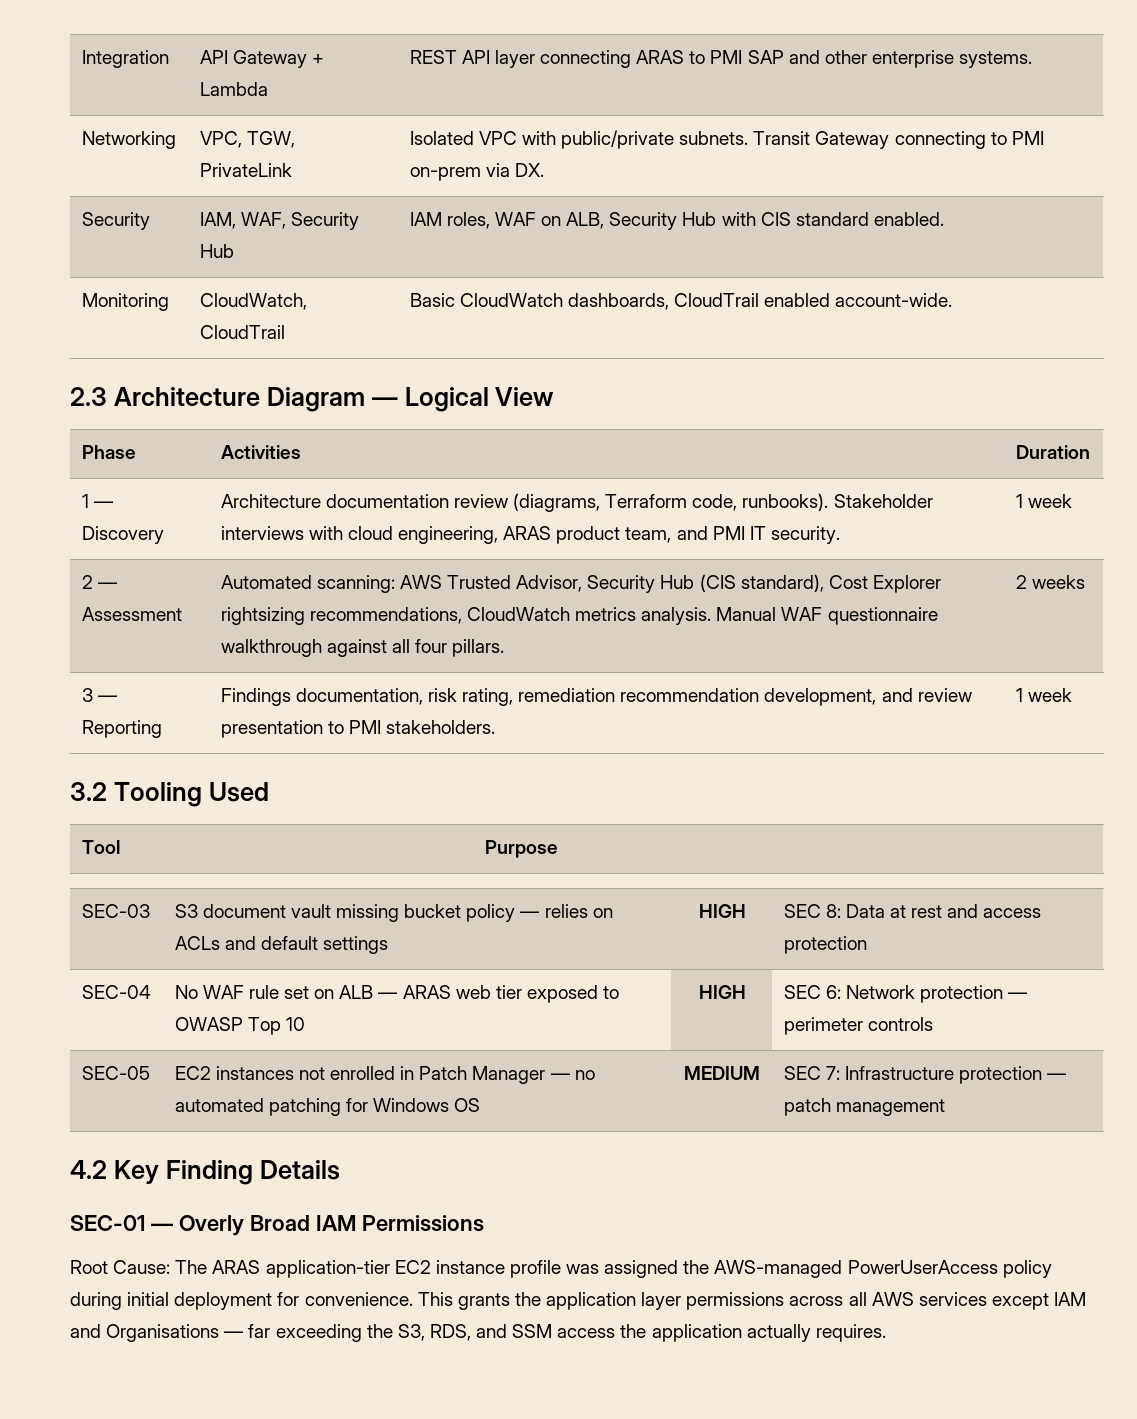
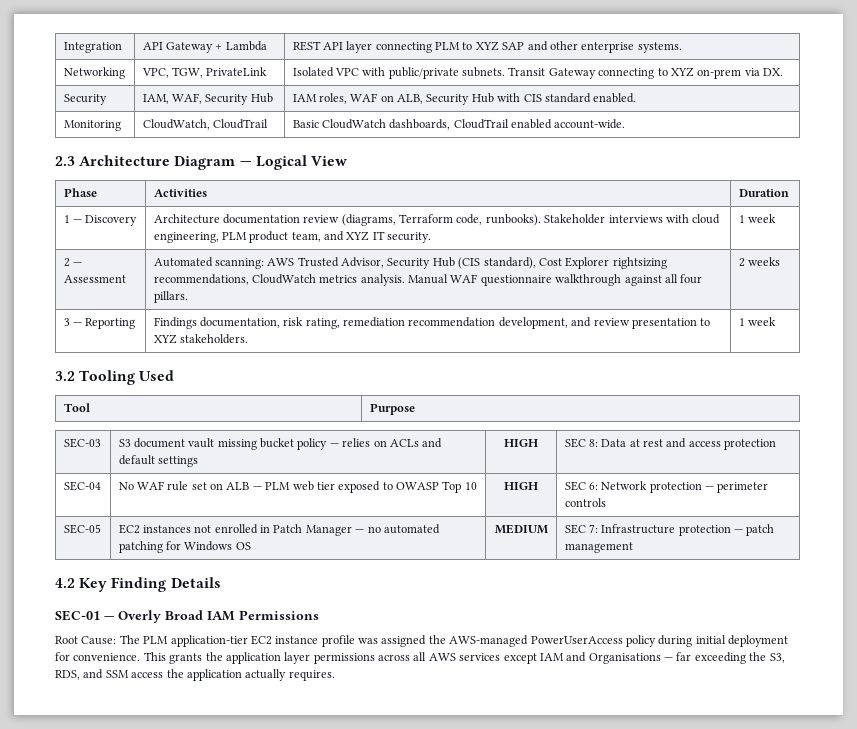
[636,50,743,64] ARAS to PMI -> [435,41,499,51] PLM to XYZ
[1011,131,1044,145] PMI -> [670,67,694,77] XYZ
[503,526,552,540] ARAS -> [221,232,247,240] PLM
[712,526,745,540] PMI -> [346,231,370,241] XYZ
[348,720,381,734] PMI -> [153,334,177,344] XYZ
[402,985,451,999] ARAS -> [265,482,291,490] PLM
[212,1260,261,1274] ARAS -> [143,636,169,644] PLM

